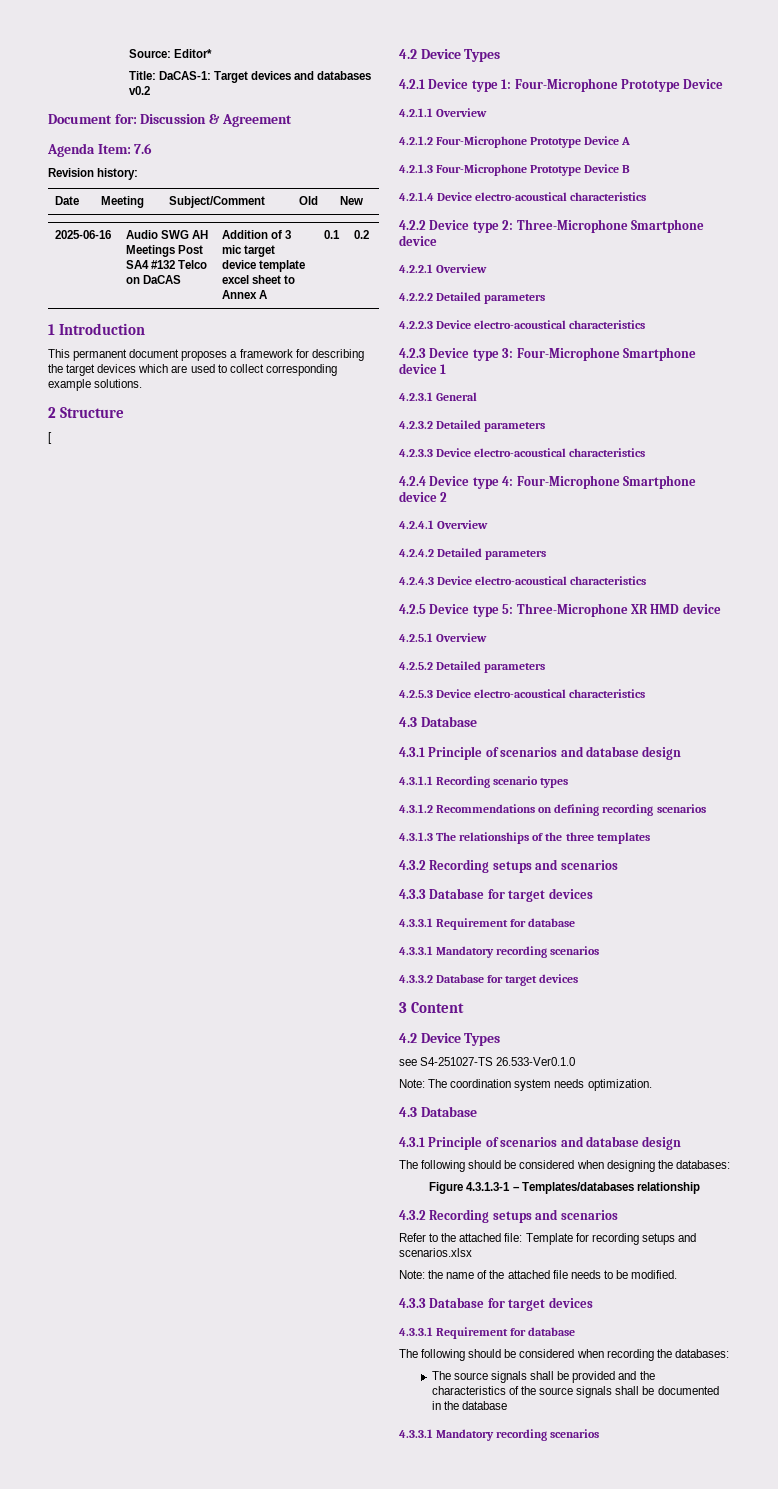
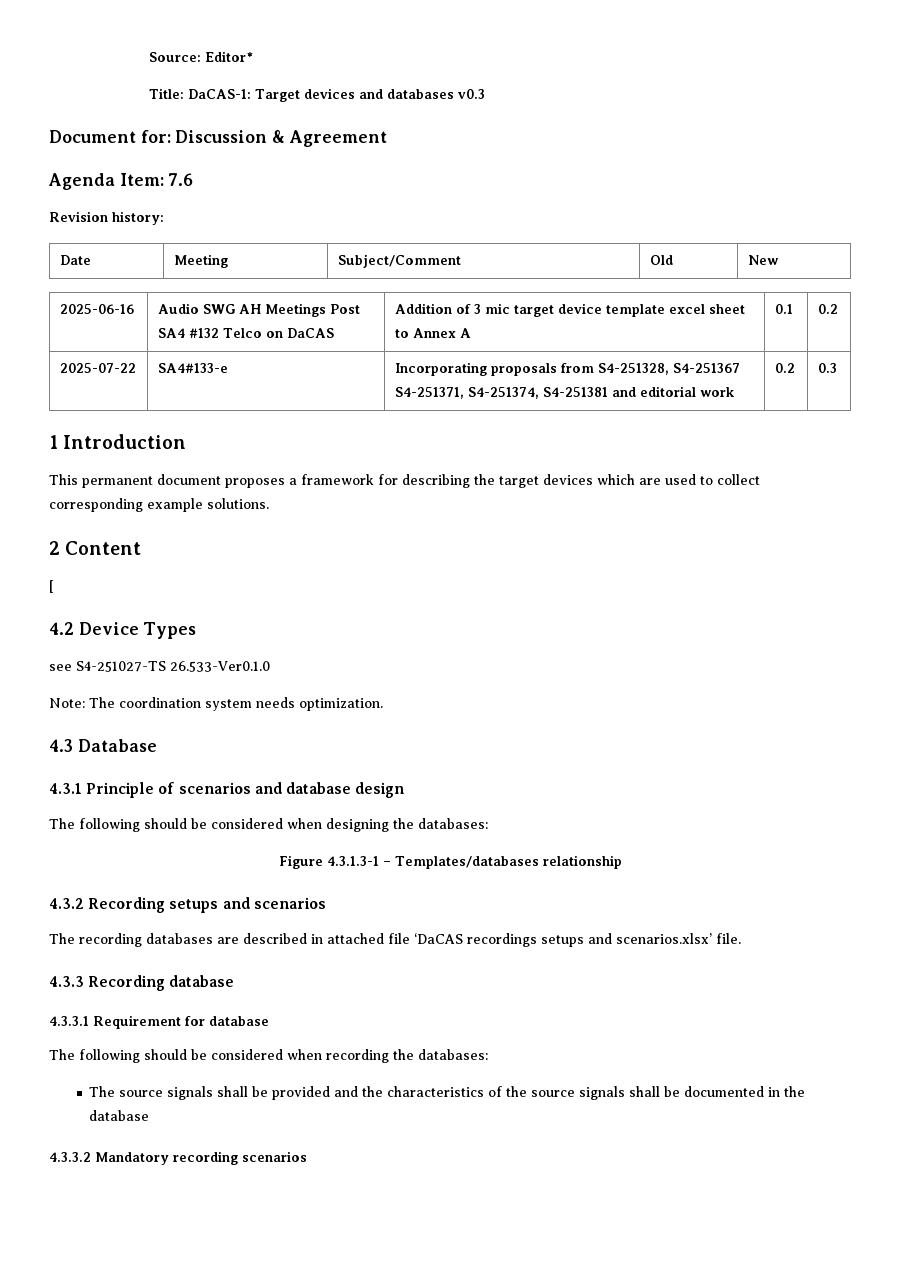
[128,86,150,95] v0.2 -> [457,89,486,99] v0.3
(370, 234) none -> [59,363,136,373] [157,363,228,373] [394,362,740,376] [394,386,735,399] [774,363,795,373] [817,363,837,373] // 2025-07-22 | SA4#133-e | Incorporating proposals from S4-251328, S4-251367 S4-251371, S4-251374, S4-251381 and editorial work | 0.2 | 0.3
[59,407,124,418] Structure -> [65,541,142,555] Content
[399,78,724,92] [399,108,488,117] [399,136,631,148] [399,164,631,176] [399,192,647,201] [399,219,704,233] [399,235,437,246] [399,264,488,273] [399,292,546,304] [399,320,646,329] [399,347,696,361] [399,363,447,374] [399,392,478,401] [399,420,546,432] [399,448,646,457] [399,475,696,489] [399,491,448,502] [399,520,489,529] [399,548,547,560] [399,576,647,585] [399,603,721,617] [399,633,488,642] [399,661,546,673] [399,689,646,698] [399,716,477,727] [399,746,682,760] [399,776,569,788] [399,804,706,816] [399,832,650,844] [399,859,618,873] [399,888,593,902] [399,918,576,930] [399,946,600,958] [399,974,579,986] [399,1002,464,1013] [399,1033,501,1046] // 4.2.1 Device type 1: Four-Microphone Prototype Device // 4.2.1.1 Overview // 4.2.1.2 Four-Microphone Prototype Device A // 4.2.1.3 Four-Microphone Prototype Device B // 4.2.1.4 Device electro-acoustical characteristics // 4.2.2 Device type 2: Three-Microphone Smartphone device // 4.2.2.1 Overview // 4.2.2.2 Detailed parameters // 4.2.2.3 Device electro-acoustical characteristics // 4.2.3 Device type 3: Four-Microphone Smartphone device 1 // 4.2.3.1 General // 4.2.3.2 Detailed parameters // 4.2.3.3 Device electro-acoustical characteristics // 4.2.4 Device type 4: Four-Microphone Smartphone device 2 // 4.2.4.1 Overview // 4.2.4.2 Detailed parameters // 4.2.4.3 Device electro-acoustical characteristics // 4.2.5 Device type 5: Three-Microphone XR HMD device // 4.2.5.1 Overview // 4.2.5.2 Detailed parameters // 4.2.5.3 Device electro-acoustical characteristics // 4.3 Database // 4.3.1 Principle of scenarios and database design // 4.3.1.1 Recording scenario types // 4.3.1.2 Recommendations on defining recording scenarios // 4.3.1.3 The relationships of the three templates // 4.3.2 Recording setups and scenarios // 4.3.3 Database for target devices // 4.3.3.1 Requirement for database // 4.3.3.1 Mandatory recording scenarios // 4.3.3.2 Database for target devices // 3 Content // 4.2 Device Types -> (197, 630) none
[399,1233,696,1245] [399,1248,472,1257] [399,1270,678,1279] [399,1297,593,1311] Refer to the attached file: Template for recording setups and scenarios.xlsx // Note: the name of the attached file needs to be modified. // 4.3.3 Database for target devices -> [49,933,741,947] [49,975,235,991] The recording databases are described in attached file ‘DaCAS recordings setups and scenarios.xlsx’ file. // 4.3.3 Recording database
[399,1429,433,1438] 4.3.3.1 -> [49,1152,91,1162] 4.3.3.2

